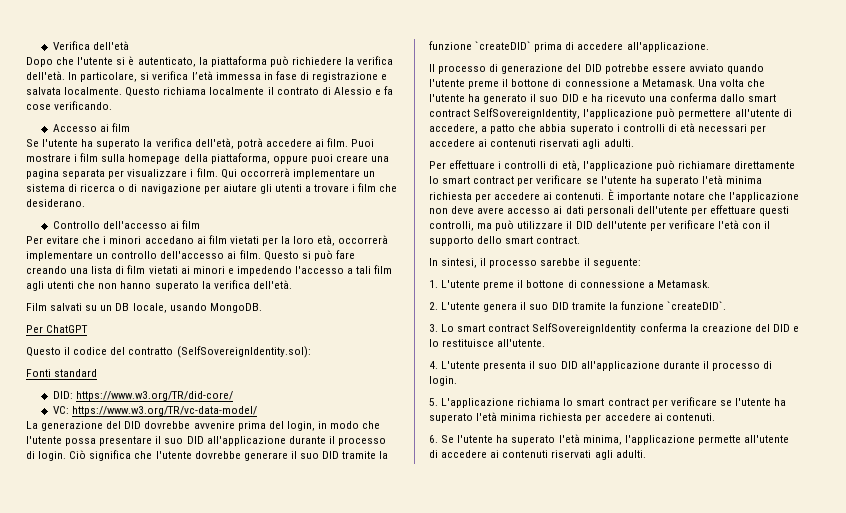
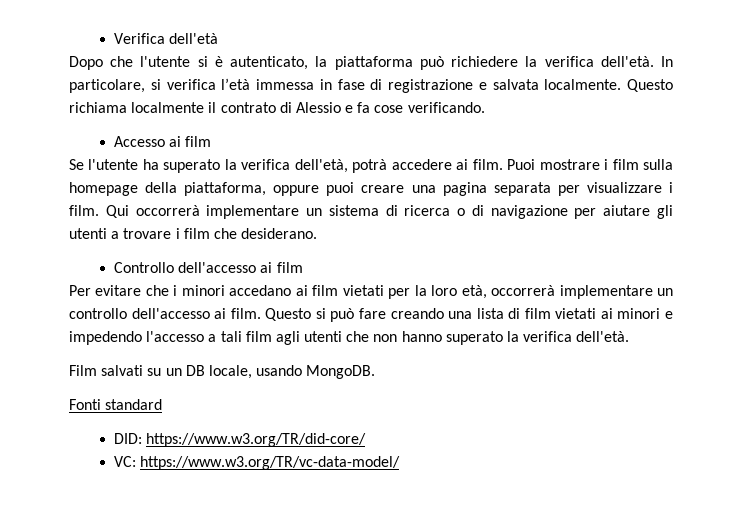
[26,325,89,333] [26,346,311,358] // Per ChatGPT // Questo il codice del contratto (SelfSovereignIdentity.sol): -> (376, 372) none
[26,421,381,431] [26,436,386,446] [26,450,389,461] [429,41,709,52] [429,64,764,74] [429,79,766,89] [429,93,777,104] [429,108,792,119] [429,123,767,134] [429,139,634,149] [429,160,795,171] [429,175,763,186] [429,189,799,202] [429,205,790,216] [429,220,771,231] [429,236,581,246] [429,258,641,268] [429,280,710,290] [429,301,726,312] [429,323,800,334] [429,339,546,347] [429,361,773,371] [429,376,457,386] [429,397,787,408] [429,412,715,423] [429,434,789,445] [429,450,646,460] // La generazione del DID dovrebbe avvenire prima del login, in modo che l'utente possa presentare il suo DID all'applicazione durante il processo di login. Ciò significa che l'utente dovrebbe generare il suo DID tramite la funzione `createDID` prima di accedere all'applicazione. // Il processo di generazione del DID potrebbe essere avviato quando l'utente preme il bottone di connessione a Metamask. Una volta che l'utente ha generato il suo DID e ha ricevuto una conferma dallo smart contract SelfSovereignIdentity, l'applicazione può permettere all'utente di accedere, a patto che abbia superato i controlli di età necessari per accedere ai contenuti riservati agli adulti. // Per effettuare i controlli di età, l'applicazione può richiamare direttamente lo smart contract per verificare se l'utente ha superato l'età minima richiesta per accedere ai contenuti. È importante notare che l'applicazione non deve avere accesso ai dati personali dell'utente per effettuare questi controlli, ma può utilizzare il DID dell'utente per verificare l'età con il supporto dello smart contract. // In sintesi, il processo sarebbe il seguente: // 1. L'utente preme il bottone di connessione a Metamask. // 2. L'utente genera il suo DID tramite la funzione `createDID`. // 3. Lo smart contract SelfSovereignIdentity conferma la creazione del DID e lo restituisce all'utente. // 4. L'utente presenta il suo DID all'applicazione durante il processo di login. // 5. L'applicazione richiama lo smart contract per verificare se l'utente ha superato l'età minima richiesta per accedere ai contenuti. // 6. Se l'utente ha superato l'età minima, l'applicazione permette all'utente di accedere ai contenuti riservati agli adulti. -> (401, 463) none

